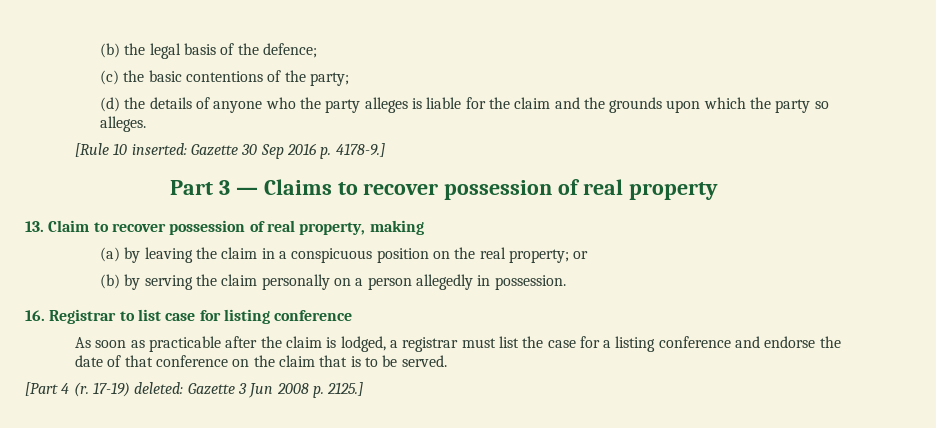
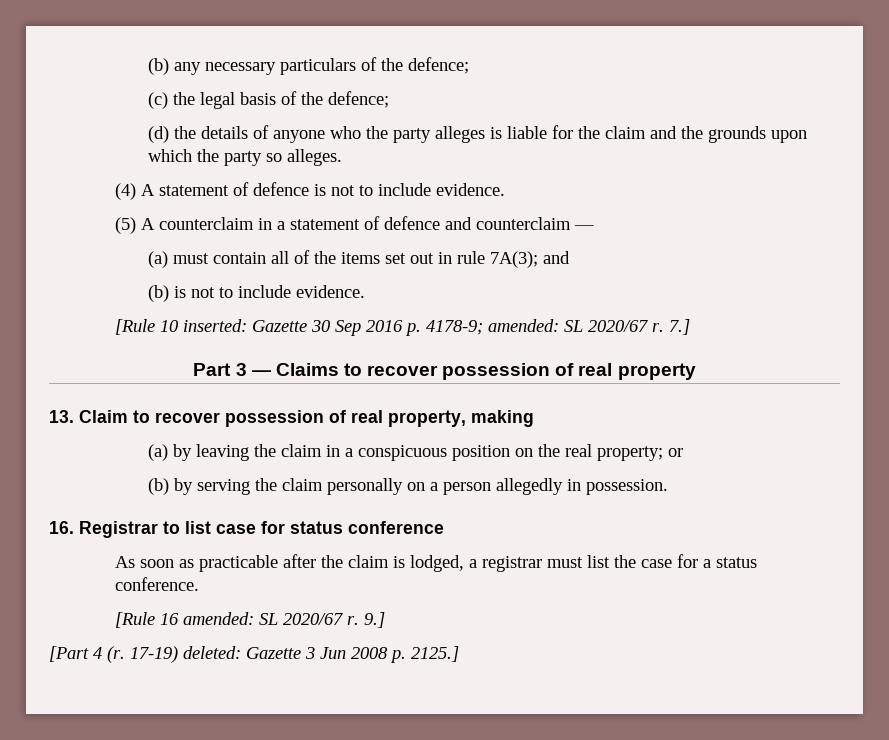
[100,43,121,58] (b) -> [147,57,469,75] [147,92,168,109] (b) any necessary particulars of the defence; // (c)
[100,70,349,86] // (c) the basic contentions of the party; -> (389, 99) none
(147, 124) none -> [114,182,505,200] [114,216,594,234] [147,250,570,268] [147,285,365,302] // (4) A statement of defence is not to include evidence. // (5) A counterclaim in a statement of defence and counterclaim — // (a) must contain all of the items set out in rule 7A(3); and // (b) is not to include evidence.
[335,143,385,157] 4178-9.] -> [425,319,690,335] 4178-9; amended: SL 2020/67 r. 7.]
[223,309,270,324] listing -> [290,521,343,534] status
[615,336,841,352] [75,355,447,367] listing conference and endorse the date of that conference on the claim that is to be served. -> [715,557,757,568] [114,577,199,591] [114,612,385,628] status conference. // [Rule 16 amended: SL 2020/67 r. 9.]

